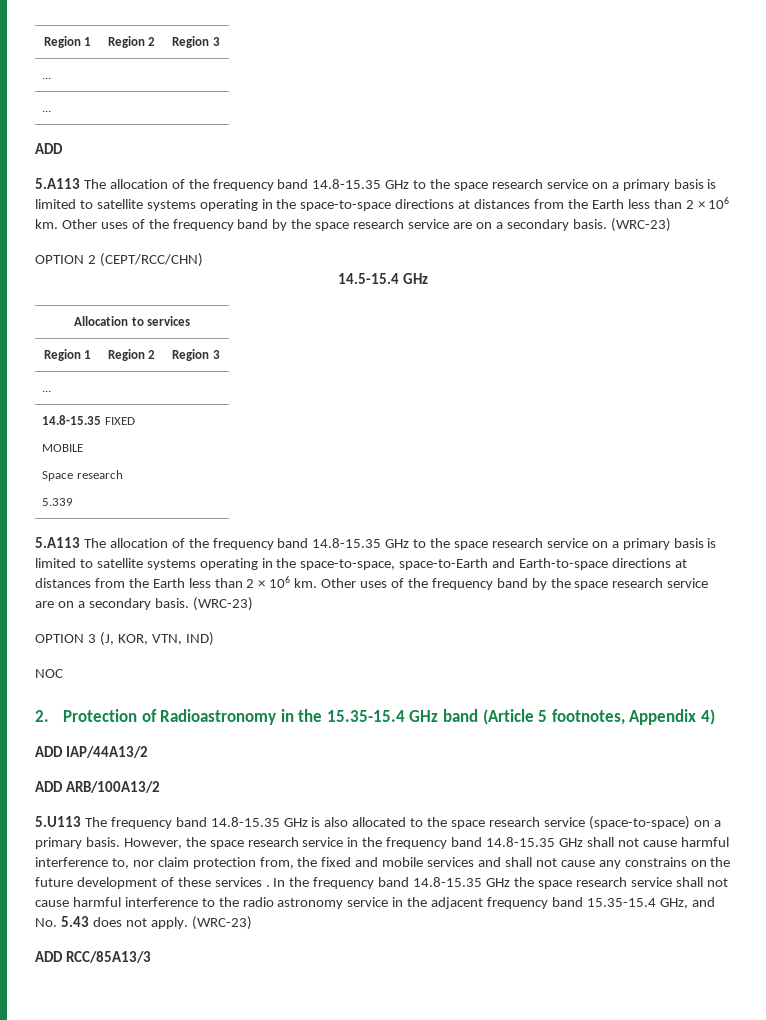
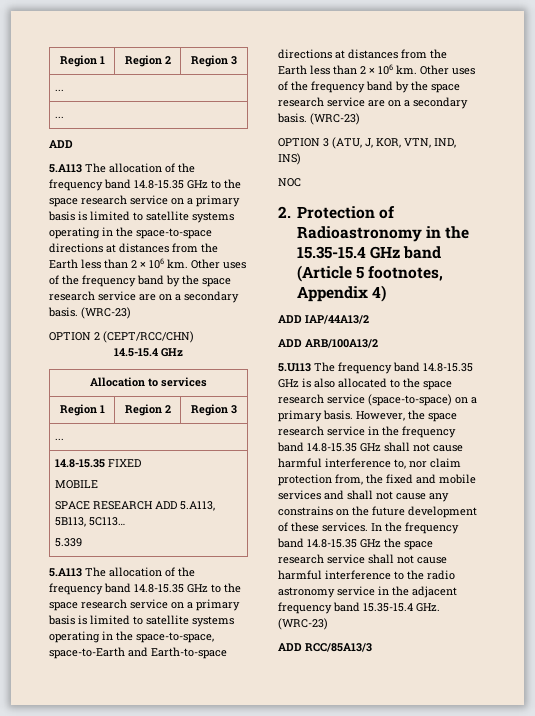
[42,470,123,481] Space research -> [55,501,216,511] [55,517,126,527] SPACE RESEARCH ADD 5.A113, 5B113, 5C113…
[99,632,214,646] (J, KOR, VTN, IND) -> [332,137,456,149] [278,153,301,165] (ATU, J, KOR, VTN, IND, INS)
[214,877,270,887] services . -> [322,522,368,532] services.
[659,897,715,909] [35,916,188,929] GHz, and No. 5.43 does not apply. -> [416,603,440,612] GHz.

